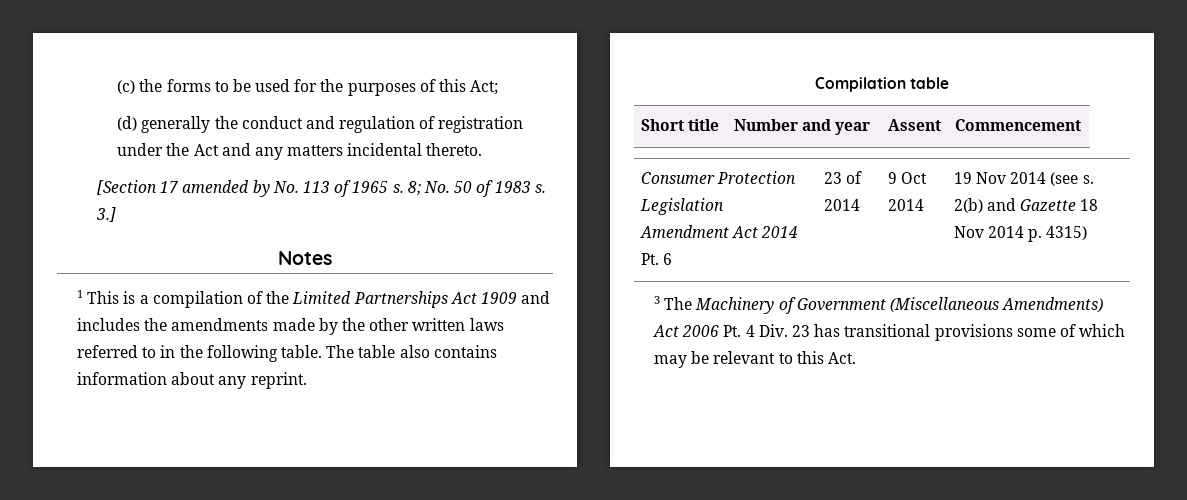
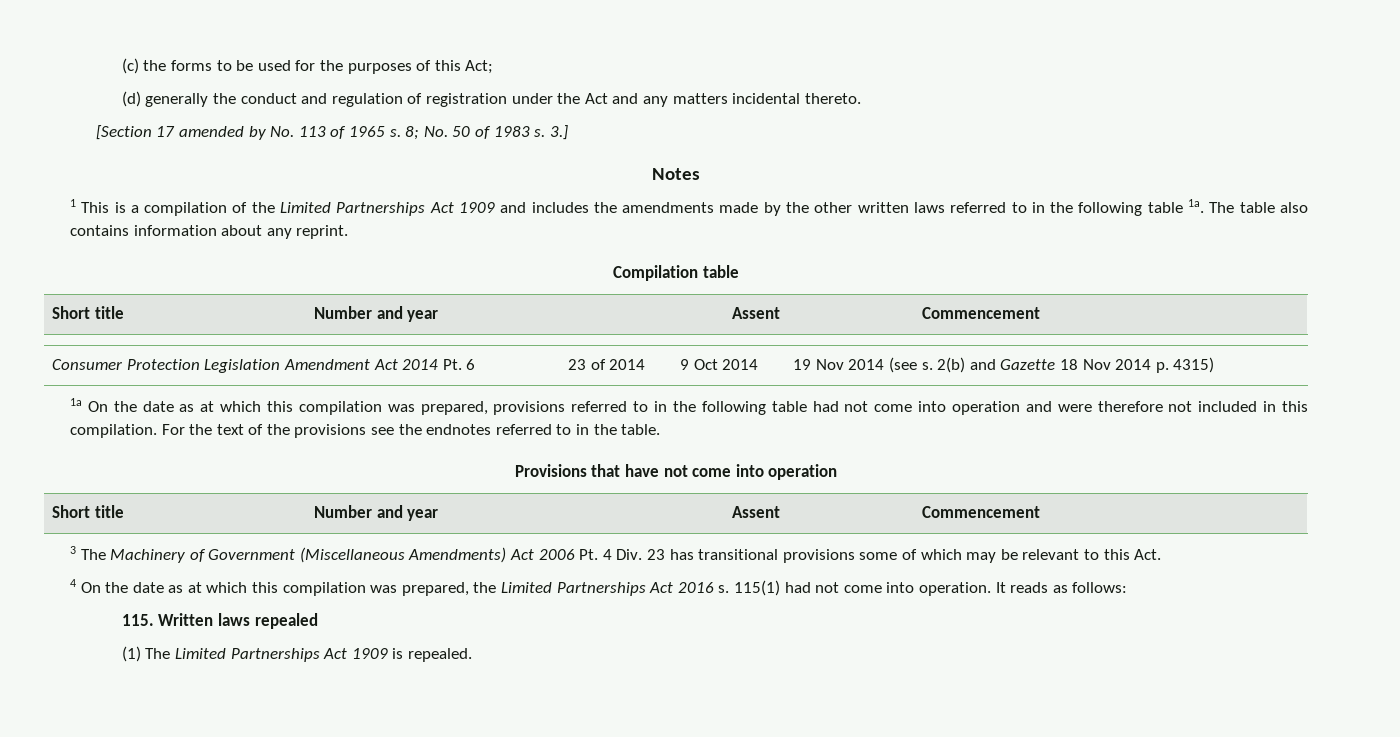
[280,345,322,358] table. -> [1147,199,1205,213] table 1a.
(1088, 233) none -> [69,398,1308,415] [69,424,661,438] [514,464,838,480] [52,505,124,518] [314,505,439,521] [732,506,781,518] [922,506,1041,518] // 1a On the date as at which this compilation was prepared, provisions referred to in the following table had not come into operation and were therefore not included in this compilation. For the text of the provisions see the endnotes referred to in the table. // Provisions that have not come into operation // Short title | Number and year | Assent | Commencement
(856, 358) none -> [69,579,1128,596] [121,613,318,629] [121,646,472,662] // 4 On the date as at which this compilation was prepared, the Limited Partnerships Act 2016 s. 115(1) had not come into operation. It reads as follows: // 115. Written laws repealed // (1) The Limited Partnerships Act 1909 is repealed.

